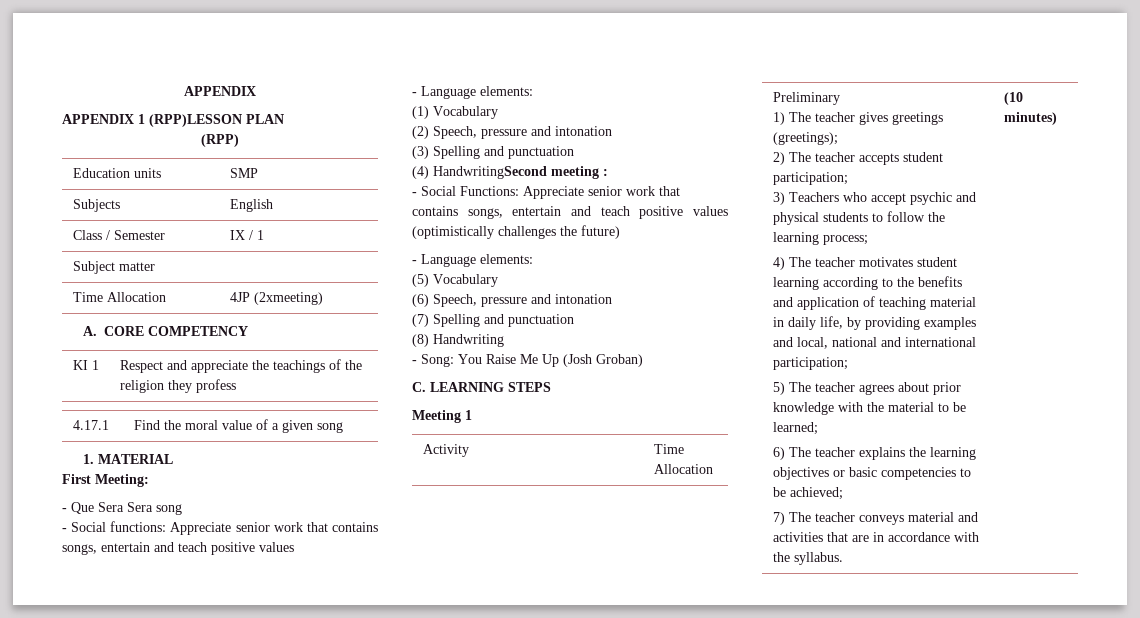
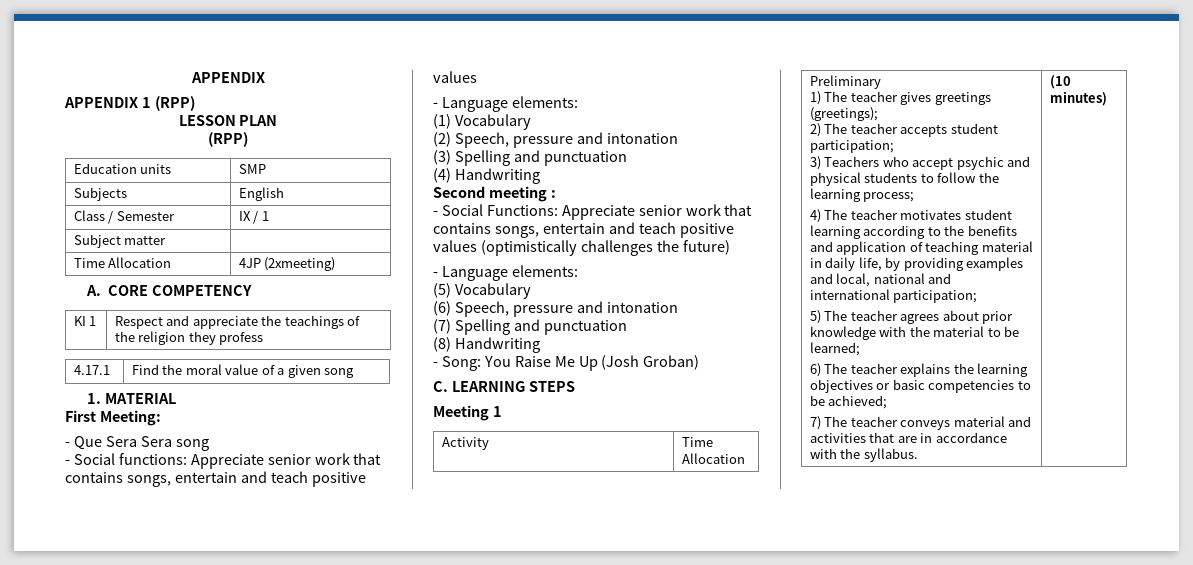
[149,114,242,127] (RPP)LESSON -> [154,96,195,111] [178,115,236,126] (RPP) // LESSON
[433,166,547,179] HandwritingSecond -> [454,168,540,184] [433,186,485,198] Handwriting // Second

